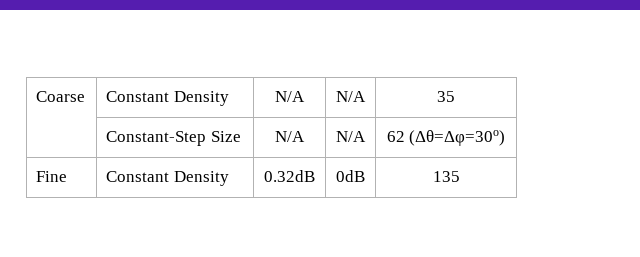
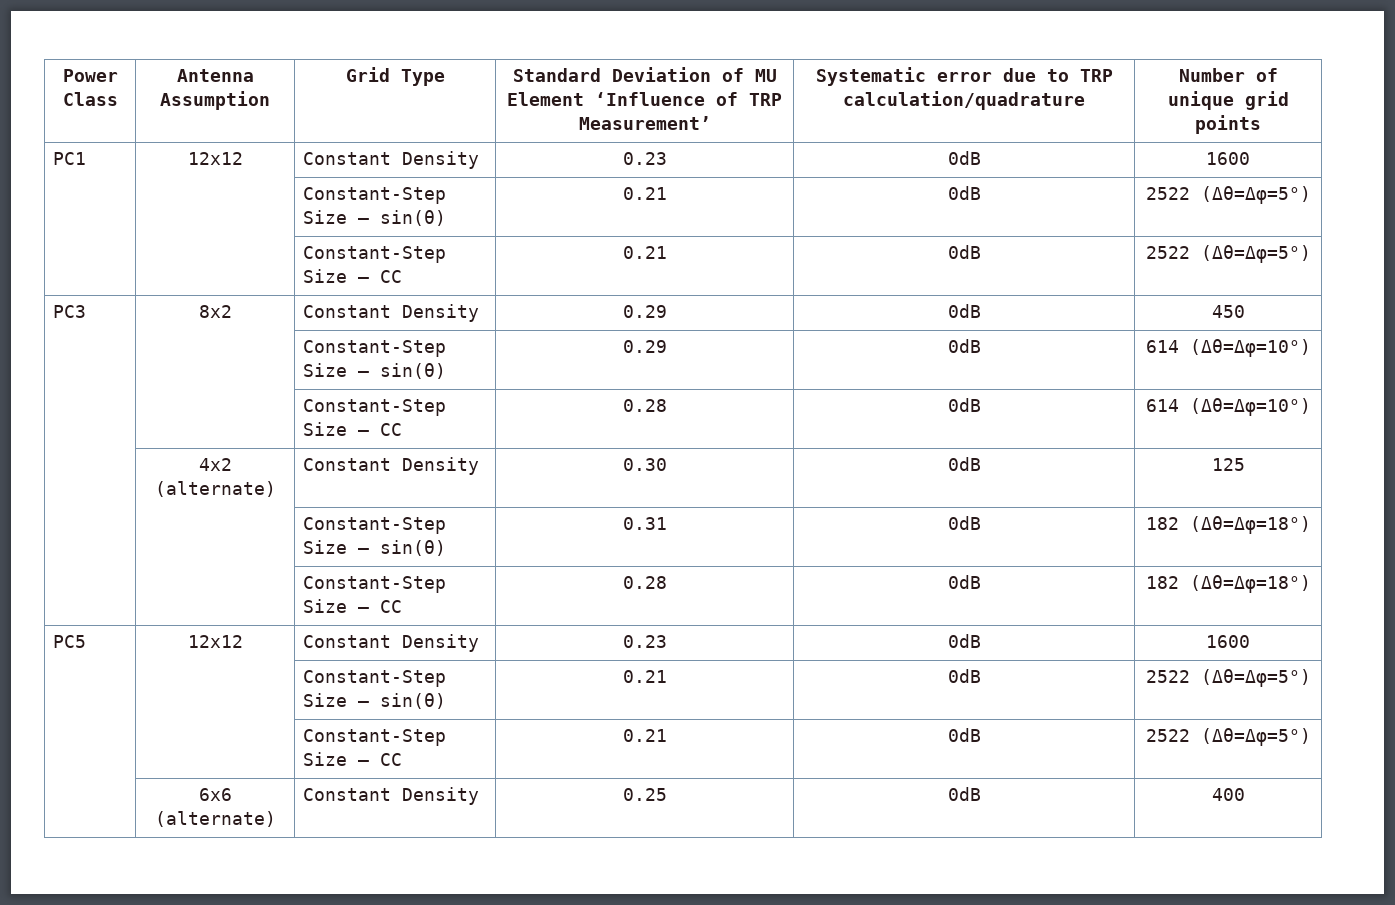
[36,91,86,102] [106,91,229,106] [275,91,305,102] [336,91,366,102] [437,91,455,102] [106,131,241,146] [275,131,305,142] [336,131,366,142] [386,130,506,146] [36,171,68,182] [106,171,229,186] [264,170,315,182] [336,170,365,182] [432,171,460,182] Coarse | Constant Density | N/A | N/A | 35 // | Constant-Step Size | N/A | N/A | 62 (Δθ=Δφ=30o) // Fine | Constant Density | 0.32dB | 0dB | 135 -> [62,69,118,82] [62,92,118,106] [176,69,254,82] [160,91,270,110] [345,67,445,86] [512,67,777,82] [507,92,782,106] [578,116,711,130] [815,67,1113,86] [843,91,1085,110] [1178,68,1278,82] [1167,91,1289,110] [1195,115,1261,134] [52,152,86,165] [187,152,243,165] [302,151,479,169] [622,152,667,165] [947,151,981,165] [1206,152,1250,165] [302,187,446,204] [302,210,446,226] [622,187,667,200] [947,186,981,200] [1145,186,1311,204] [302,246,446,263] [302,269,402,283] [622,246,667,259] [947,245,981,259] [1145,245,1311,263] [52,305,86,318] [198,305,232,318] [302,304,479,322] [622,305,667,318] [947,304,981,318] [1211,305,1245,318] [302,340,446,357] [302,363,446,379] [622,340,667,353] [947,339,981,353] [1145,339,1311,357] [302,399,446,416] [302,422,402,436] [622,399,667,412] [947,398,981,412] [1145,398,1311,416] [198,458,232,471] [154,481,276,497] [302,457,479,475] [622,458,667,471] [947,457,981,471] [1211,458,1245,471] [302,517,446,534] [302,540,446,556] [622,517,667,530] [947,516,981,530] [1145,516,1311,534] [302,576,446,593] [302,599,402,613] [622,576,667,589] [947,575,981,589] [1145,575,1311,593] [52,635,86,648] [187,635,243,648] [302,634,479,652] [622,635,667,648] [947,634,981,648] [1206,635,1250,648] [302,670,446,687] [302,693,446,709] [622,670,667,683] [947,669,981,683] [1145,669,1311,687] [302,729,446,746] [302,752,402,766] [622,729,667,742] [947,728,981,742] [1145,728,1311,746] [198,788,232,801] [154,811,276,827] [302,787,479,805] [622,788,667,801] [947,787,981,801] [1211,788,1245,801] Power Class | Antenna Assumption | Grid Type | Standard Deviation of MU Element ‘Influence of TRP Measurement’ | Systematic error due to TRP calculation/quadrature | Number of unique grid points // PC1 | 12x12 | Constant Density | 0.23 | 0dB | 1600 // | | Constant-Step Size – sin(θ) | 0.21 | 0dB | 2522 (Δθ=Δφ=5°) // | | Constant-Step Size – CC | 0.21 | 0dB | 2522 (Δθ=Δφ=5°) // PC3 | 8x2 | Constant Density | 0.29 | 0dB | 450 // | | Constant-Step Size – sin(θ) | 0.29 | 0dB | 614 (Δθ=Δφ=10°) // | | Constant-Step Size – CC | 0.28 | 0dB | 614 (Δθ=Δφ=10°) // | 4x2 (alternate) | Constant Density | 0.30 | 0dB | 125 // | | Constant-Step Size – sin(θ) | 0.31 | 0dB | 182 (Δθ=Δφ=18°) // | | Constant-Step Size – CC | 0.28 | 0dB | 182 (Δθ=Δφ=18°) // PC5 | 12x12 | Constant Density | 0.23 | 0dB | 1600 // | | Constant-Step Size – sin(θ) | 0.21 | 0dB | 2522 (Δθ=Δφ=5°) // | | Constant-Step Size – CC | 0.21 | 0dB | 2522 (Δθ=Δφ=5°) // | 6x6 (alternate) | Constant Density | 0.25 | 0dB | 400

